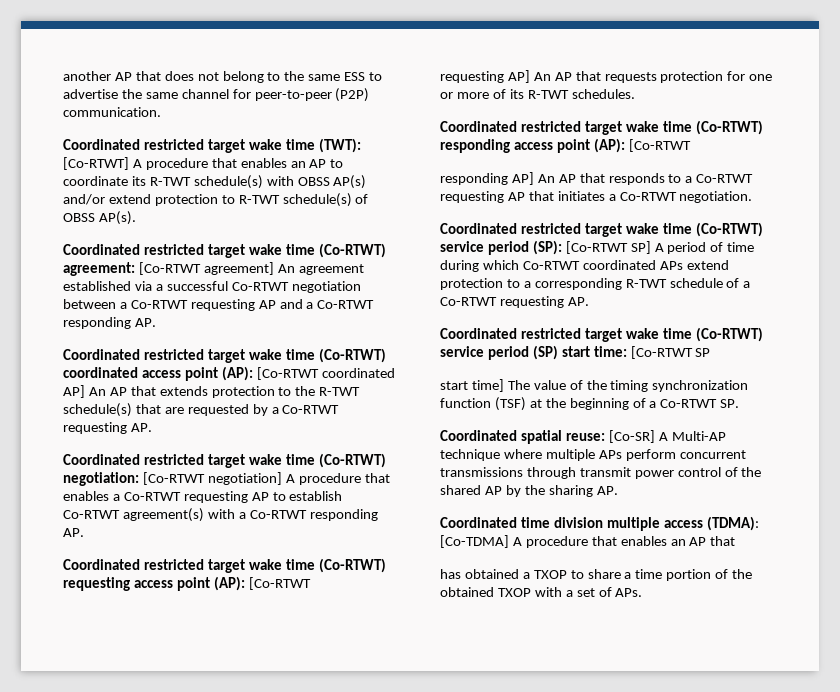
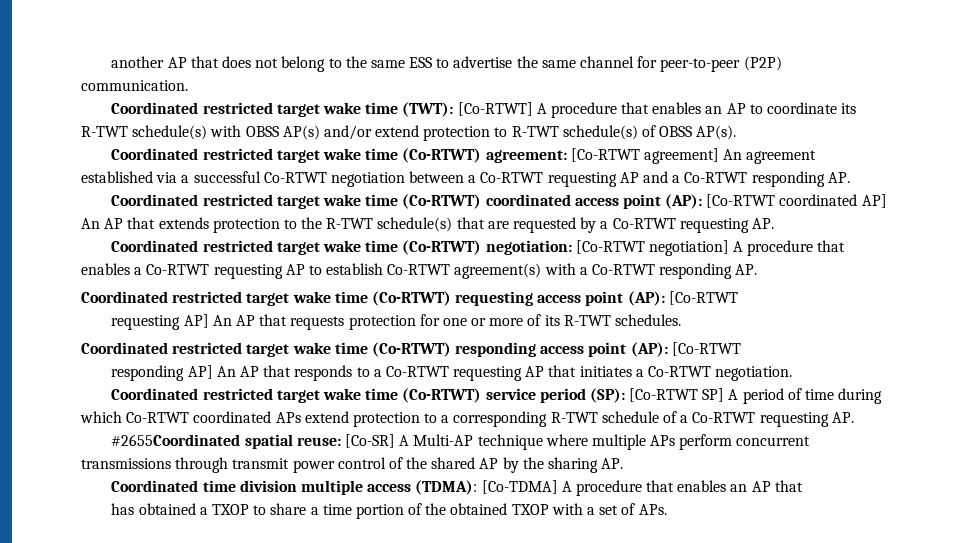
[440,327,763,342] [440,345,711,360] [440,379,749,392] [440,397,740,411] [440,430,517,441] Coordinated restricted target wake time (Co-RTWT) service period (SP) start time: [Co-RTWT SP // start time] The value of the timing synchronization function (TSF) at the beginning of a Co-RTWT SP. // Coordinated -> [111,434,241,446] #2655Coordinated

